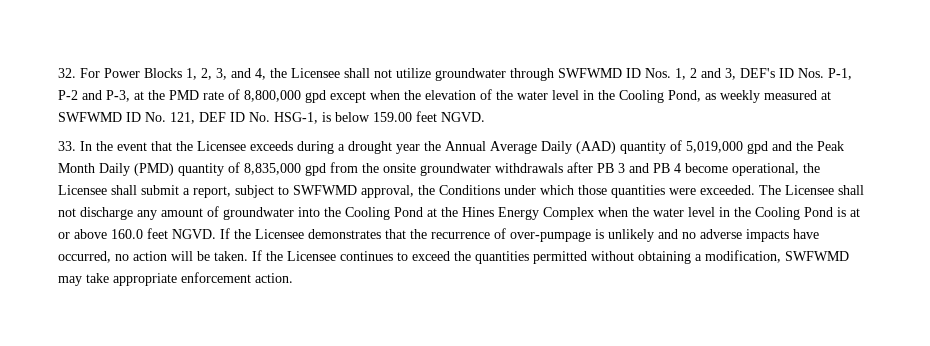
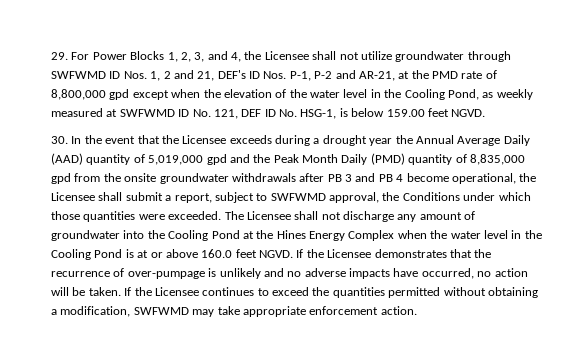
[58,68,76,78] 32. -> [51,52,68,60] 29.
[725,68,736,80] 3, -> [197,71,215,81] 21,
[106,90,130,102] P-3, -> [358,71,395,81] AR-21,
[58,141,76,151] 33. -> [51,136,68,144] 30.

